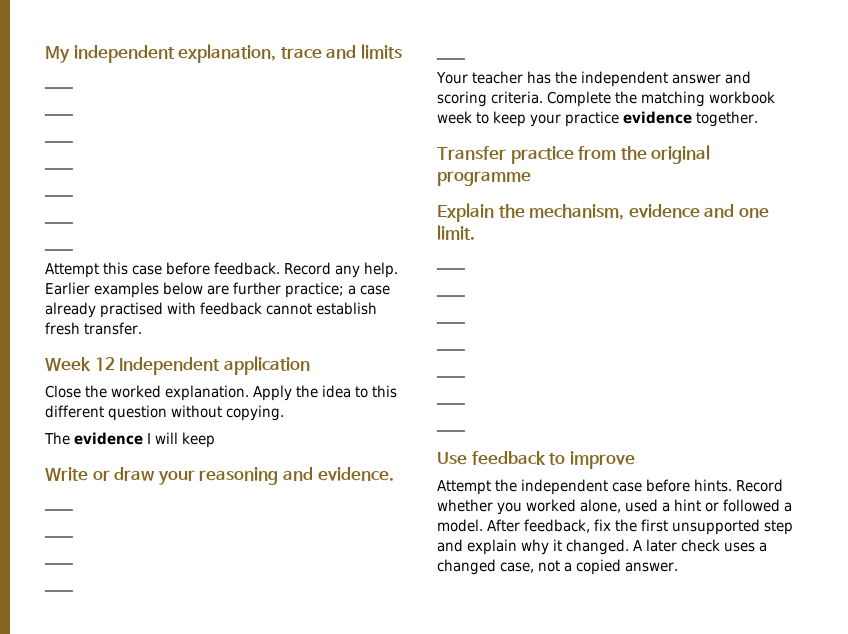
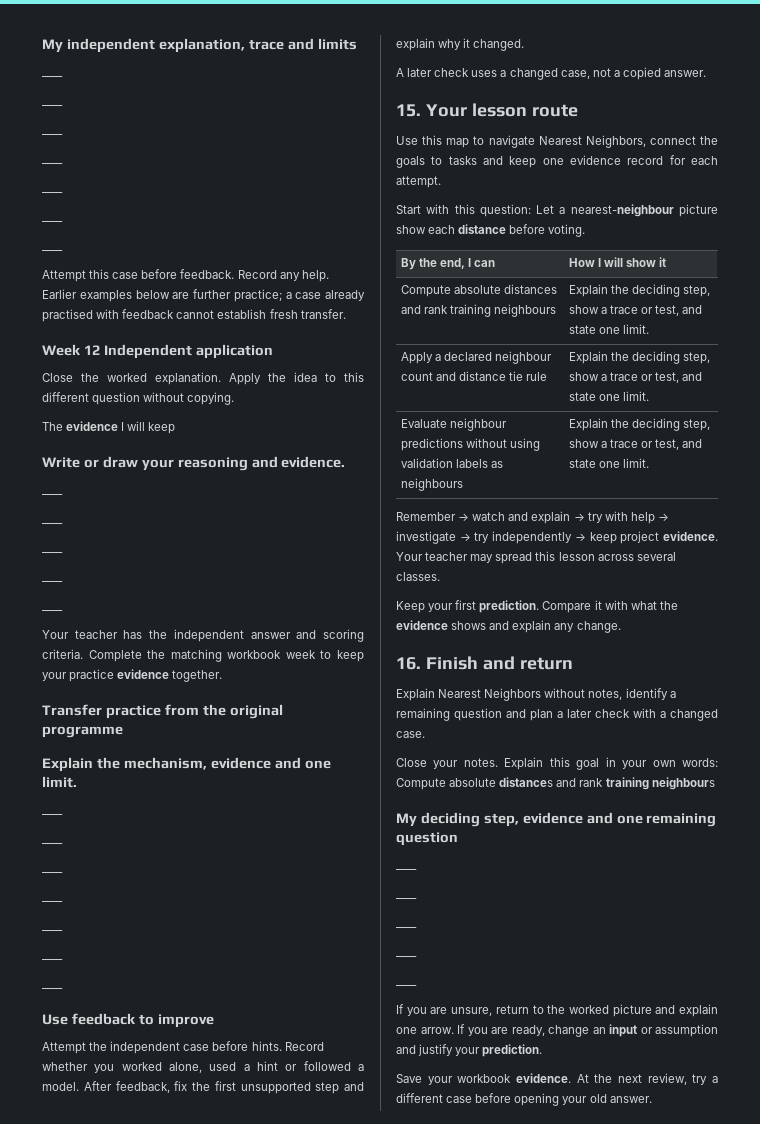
(629, 547) none -> (525, 45) //
(678, 567) none -> [396,103,578,117] [396,135,718,148] [396,155,718,168] [396,176,441,188] [396,204,718,217] [396,224,586,237] [400,258,496,270] [568,257,667,267] [400,284,558,297] [400,304,557,317] [568,284,711,297] [568,305,703,316] [568,324,650,334] [400,351,553,364] [400,371,548,381] [568,351,711,364] [568,372,703,383] [568,391,650,401] [400,418,508,431] [400,438,541,451] [400,458,504,468] [400,478,463,491] [568,418,711,431] [568,439,703,450] [568,458,650,468] [396,511,669,524] [396,531,718,544] [396,551,676,564] [396,572,440,581] [396,600,678,613] [396,620,621,633] [396,656,573,670] [396,688,676,701] [396,708,718,721] [396,731,425,738] [396,757,718,770] [396,777,715,790] [396,812,717,827] [396,832,458,846] [396,869,417,870] [396,898,417,899] [396,927,417,928] [396,956,417,957] [396,985,417,986] [396,1004,718,1017] [396,1024,718,1037] [396,1044,543,1057] [396,1073,718,1085] [396,1093,652,1106] // 15. Your lesson route // Use this map to navigate Nearest Neighbors, connect the goals to tasks and keep one evidence record for each attempt. // Start with this question: Let a nearest-neighbour picture show each distance before voting. // By the end, I can | How I will show it // Compute absolute distances and rank training neighbours | Explain the deciding step, show a trace or test, and state one limit. // Apply a declared neighbour count and distance tie rule | Explain the deciding step, show a trace or test, and state one limit. // Evaluate neighbour predictions without using validation labels as neighbours | Explain the deciding step, show a trace or test, and state one limit. // Remember → watch and explain → try with help → investigate → try independently → keep project evidence. Your teacher may spread this lesson across several classes. // Keep your first prediction. Compare it with what the evidence shows and explain any change. // 16. Finish and return // Explain Nearest Neighbors without notes, identify a remaining question and plan a later check with a changed case. // Close your notes. Explain this goal in your own words: Compute absolute distances and rank training neighbours // My deciding step, evidence and one remaining question // ____ // ____ // ____ // ____ // ____ // If you are unsure, return to the worked picture and explain one arrow. If you are ready, change an input or assumption and justify your prediction. // Save your workbook evidence. At the next review, try a different case before opening your old answer.

